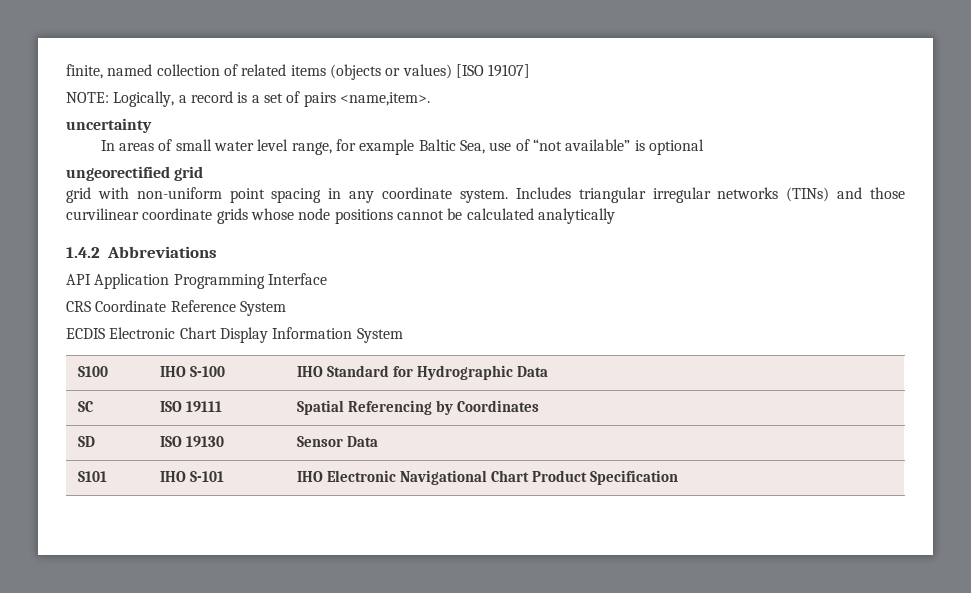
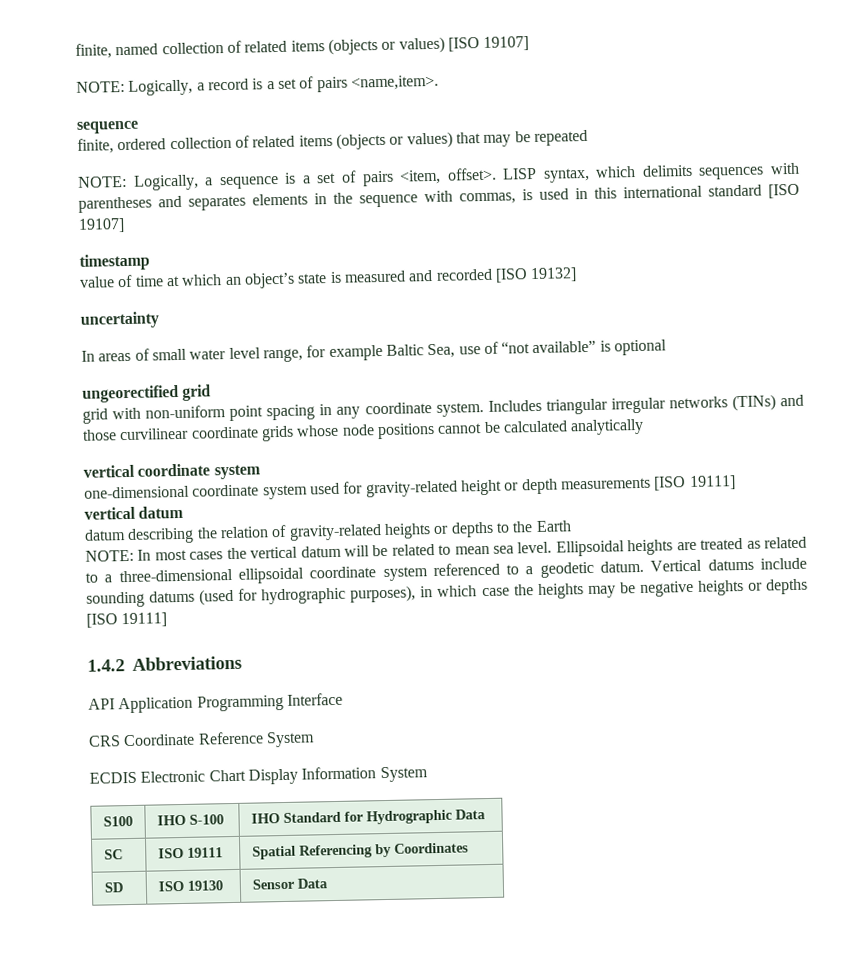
(430, 99) none -> [76,120,139,134] [77,129,588,154] [78,162,800,191] [78,183,800,213] [78,218,125,233] [79,253,150,271] [79,267,578,289] // sequence // finite, ordered collection of related items (objects or values) that may be repeated // NOTE: Logically, a sequence is a set of pairs <item, offset>. LISP syntax, which delimits sequences with parentheses and separates elements in the sequence with commas, is used in this international standard [ISO 19107] // timestamp // value of time at which an object’s state is measured and recorded [ISO 19132]
(615, 216) none -> [83,463,261,480] [84,475,736,500] [84,505,185,520] [84,520,572,544] [85,536,808,562] [85,557,807,584] [86,578,808,608] [86,612,168,628] // vertical coordinate system // one-dimensional coordinate system used for gravity-related height or depth measurements [ISO 19111] // vertical datum // datum describing the relation of gravity-related heights or depths to the Earth // NOTE: In most cases the vertical datum will be related to mean sea level. Ellipsoidal heights are treated as related to a three-dimensional ellipsoidal coordinate system referenced to a geodetic datum. Vertical datums include sounding datums (used for hydrographic purposes), in which case the heights may be negative heights or depths [ISO 19111]
[77,471,107,482] [159,471,224,482] [296,470,678,485] // S101 | IHO S-101 | IHO Electronic Navigational Chart Product Specification -> (328, 883) none

